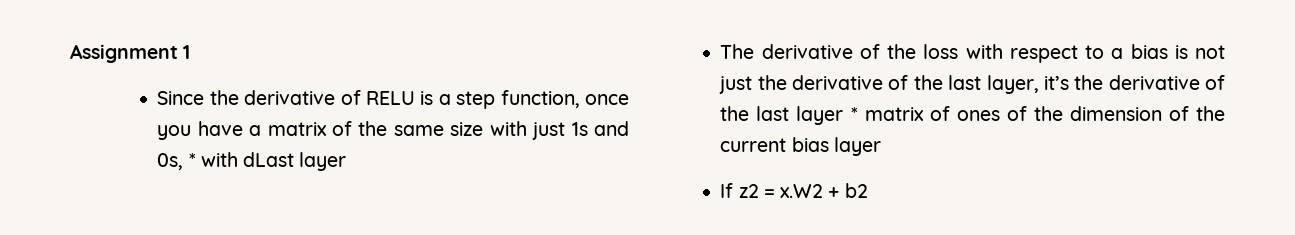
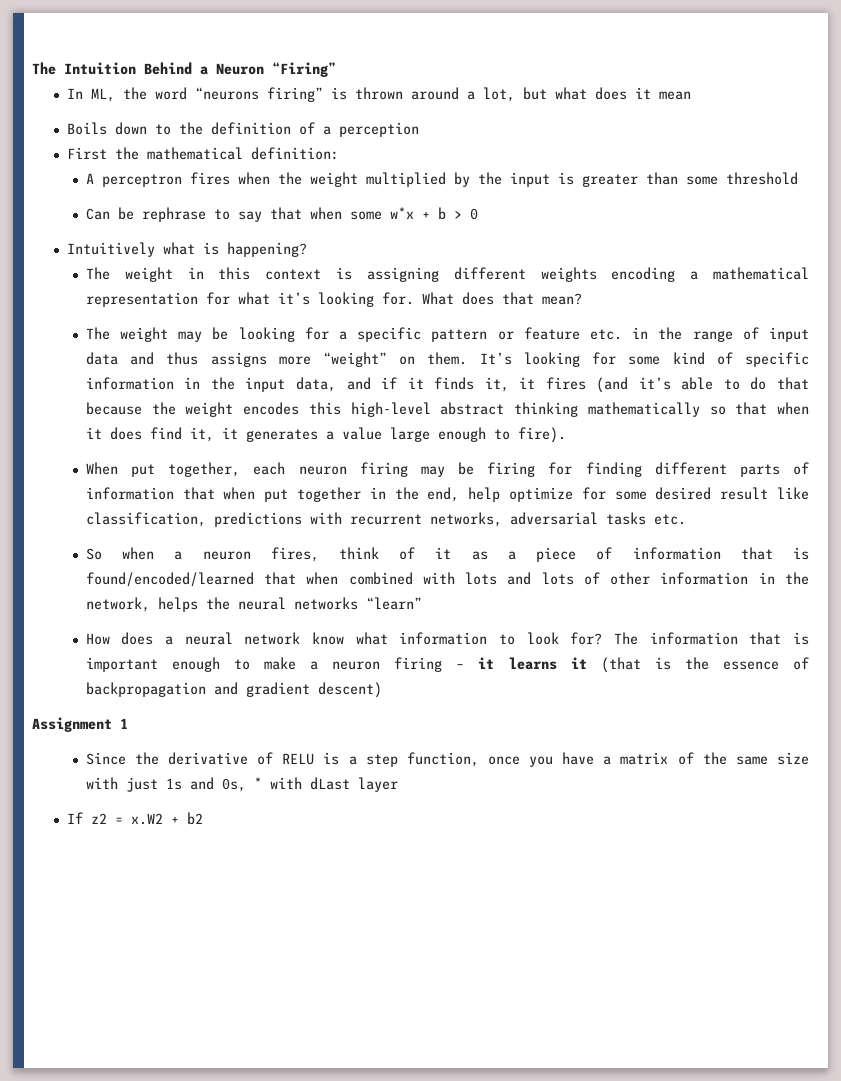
(70, 53) none -> [32,62,336,77] [66,87,691,102] [66,122,419,137] [66,147,339,160] [85,172,798,187] [85,207,478,222] [66,242,307,257] [85,267,809,282] [85,292,582,307] [85,327,809,342] [85,352,809,367] [85,377,809,393] [85,402,810,417] [85,427,566,443] [85,462,809,477] [85,487,809,502] [85,512,686,527] [85,547,809,562] [85,572,809,587] [85,597,422,612] [85,632,809,645] [85,657,810,673] [85,682,382,698] The Intuition Behind a Neuron “Firing” // In ML, the word “neurons firing” is thrown around a lot, but what does it mean // Boils down to the definition of a perception // First the mathematical definition: // A perceptron fires when the weight multiplied by the input is greater than some threshold // Can be rephrase to say that when some w*x + b > 0 // Intuitively what is happening? // The weight in this context is assigning different weights encoding a mathematical representation for what it’s looking for. What does that mean? // The weight may be looking for a specific pattern or feature etc. in the range of input data and thus assigns more “weight” on them. It’s looking for some kind of specific information in the input data, and if it finds it, it fires (and it’s able to do that because the weight encodes this high-level abstract thinking mathematically so that when it does find it, it generates a value large enough to fire). // When put together, each neuron firing may be firing for finding different parts of information that when put together in the end, help optimize for some desired result like classification, predictions with recurrent networks, adversarial tasks etc. // So when a neuron fires, think of it as a piece of information that is found/encoded/learned that when combined with lots and lots of other information in the network, helps the neural networks “learn” // How does a neural network know what information to look for? The information that is important enough to make a neuron firing – it learns it (that is the essence of backpropagation and gradient descent) //
[720,44,1225,63] [719,75,1225,94] [720,106,1225,125] [720,137,881,156] // The derivative of the loss with respect to a bias is not just the derivative of the last layer, it’s the derivative of the last layer * matrix of ones of the dimension of the current bias layer -> (398, 784) none

